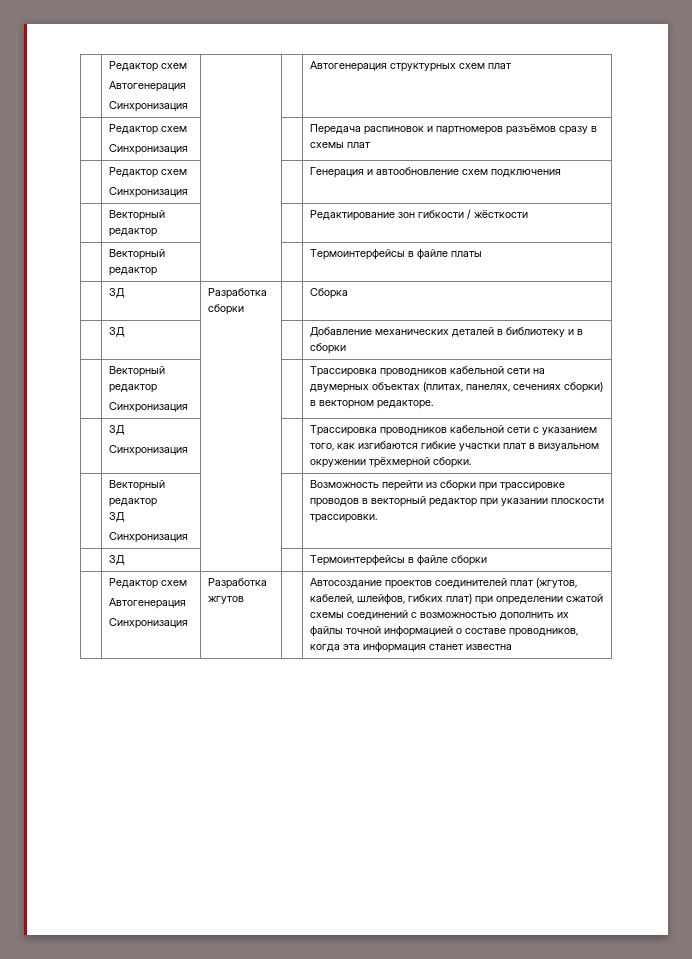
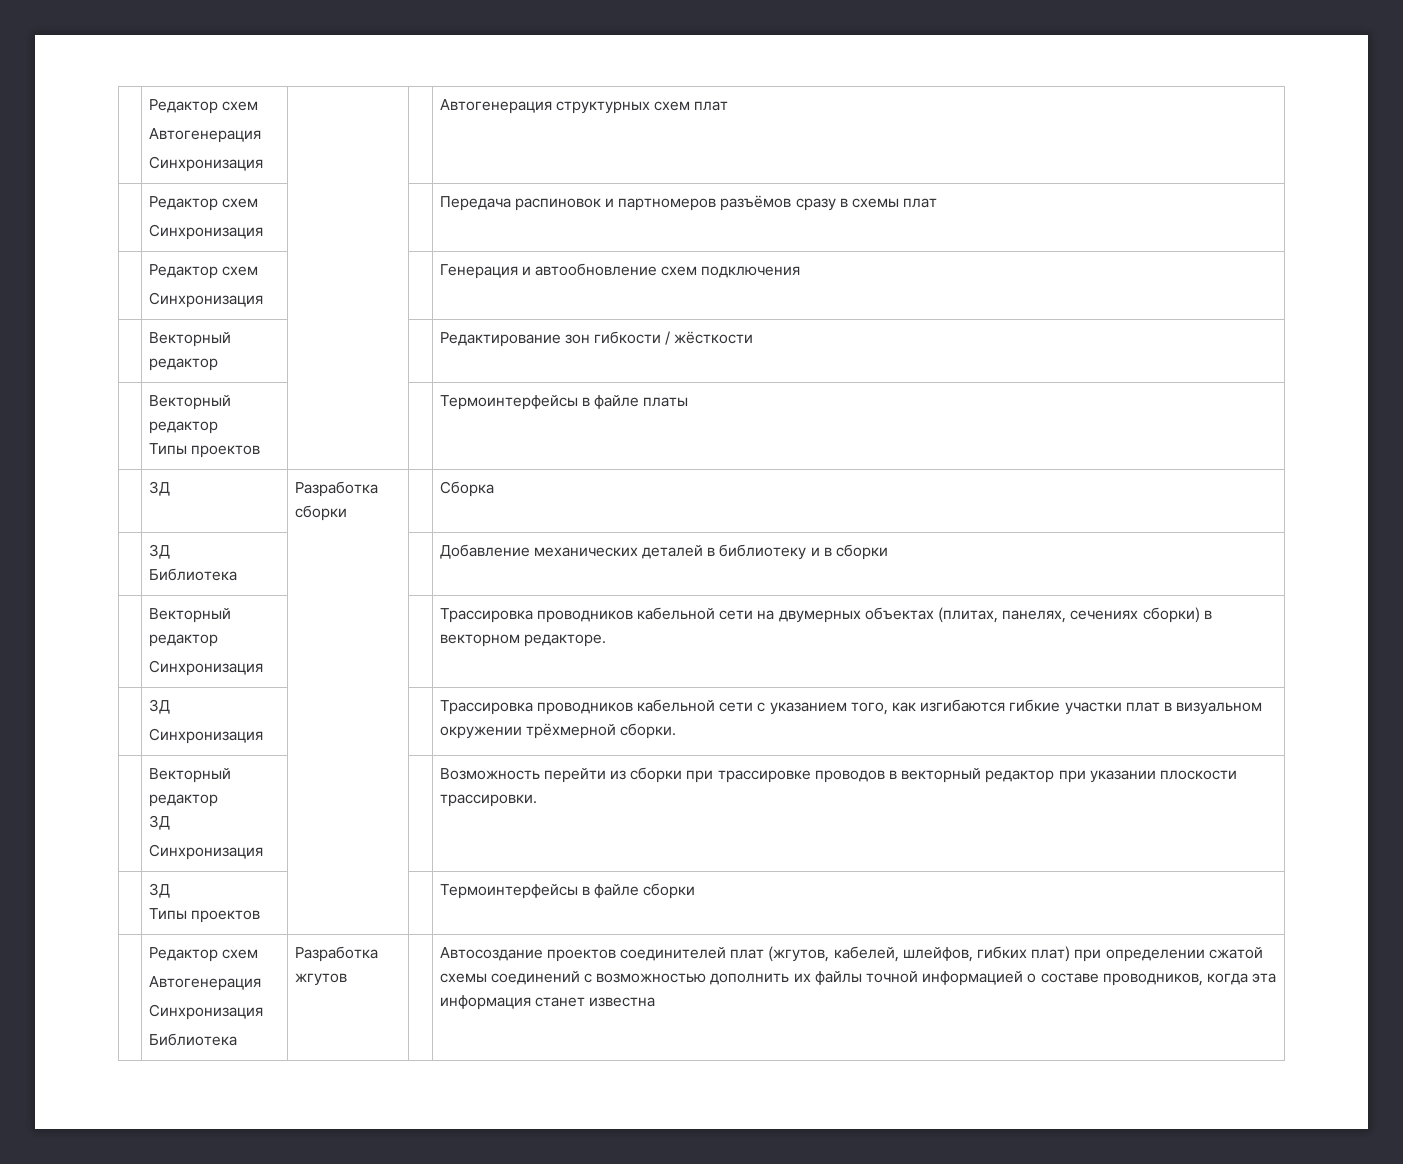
(157, 271) none -> [148,443,260,458] // Типы проектов
(125, 332) none -> [148,568,237,581] // Библиотека
(125, 560) none -> [148,908,260,923] // Типы проектов
(188, 623) none -> [148,1033,237,1046] // Библиотека

